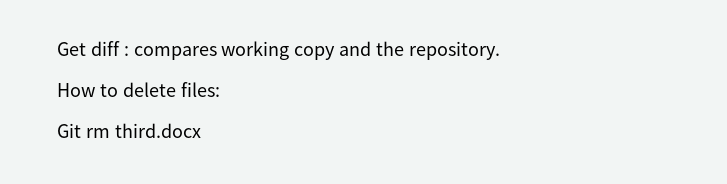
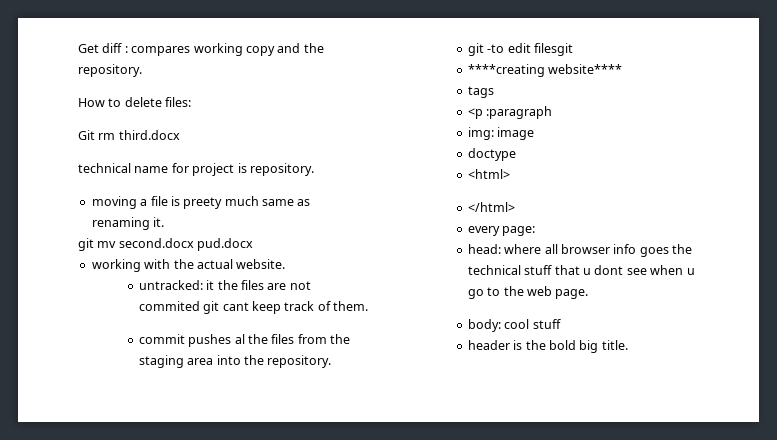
(201, 130) none -> [78,163,314,176] [91,196,311,209] [91,217,165,230] [78,238,254,251] [91,259,286,272] [138,280,311,290] [138,301,369,314] [138,334,351,347] [138,355,332,368] [467,43,574,56] [467,64,623,77] [467,86,494,98] [467,106,553,119] [467,127,535,140] [467,148,516,161] [467,169,510,179] [467,202,515,212] [467,226,536,236] [467,244,693,257] [467,265,695,275] [467,286,589,299] [467,319,561,332] [467,340,628,353] // technical name for project is repository. // moving a file is preety much same as renaming it. // git mv second.docx pud.docx // working with the actual website. // untracked: it the files are not commited git cant keep track of them. // commit pushes al the files from the staging area into the repository. // git -to edit filesgit // ****creating website**** // tags // <p :paragraph // img: image // doctype // <html> // </html> // every page: // head: where all browser info goes the technical stuff that u dont see when u go to the web page. // body: cool stuff // header is the bold big title.

